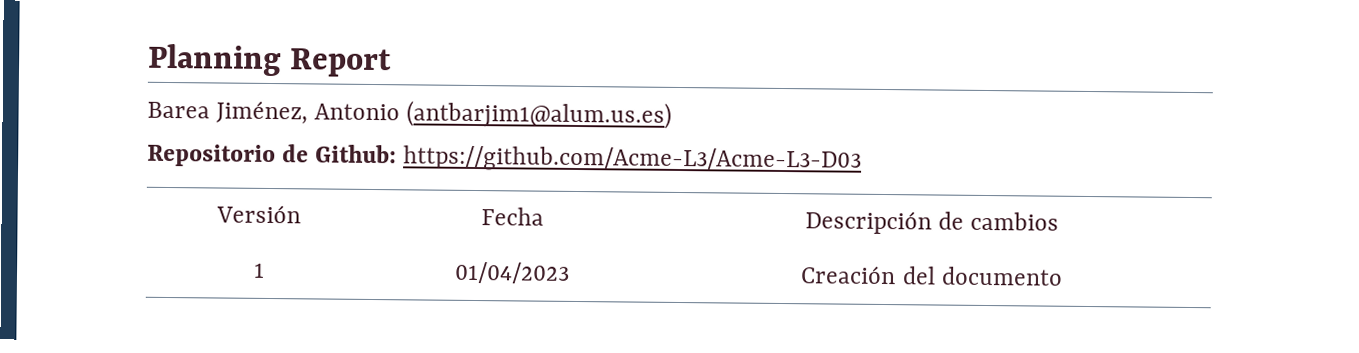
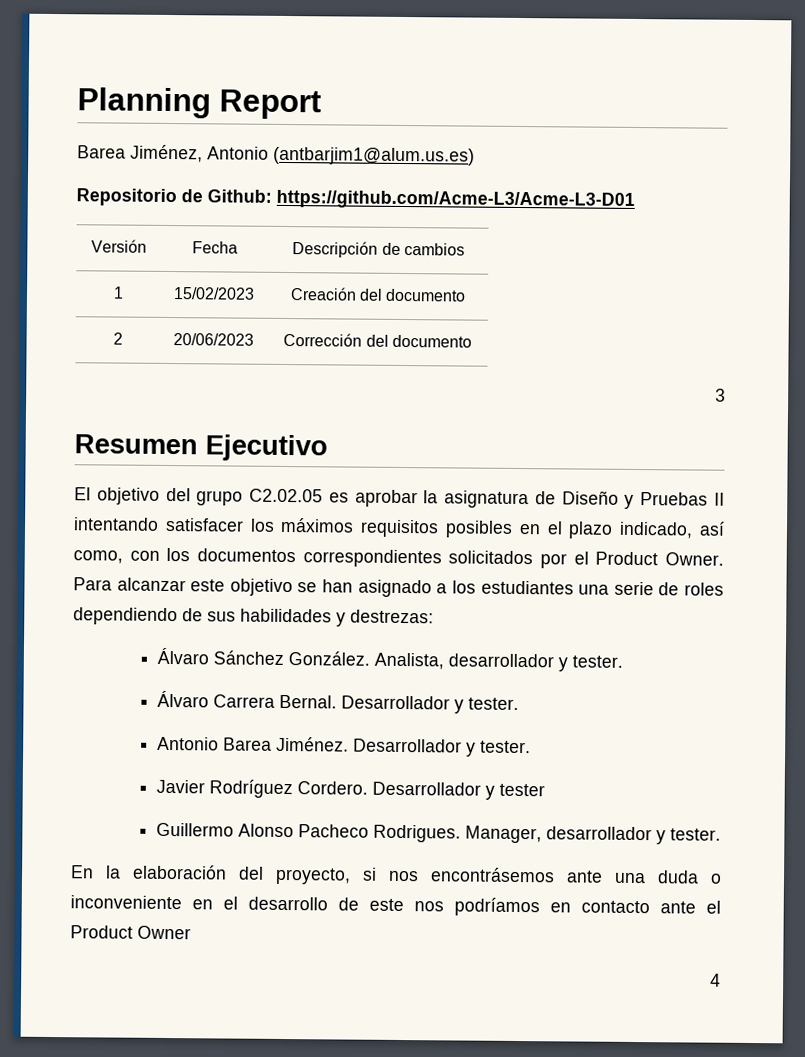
[403,145,863,174] https://github.com/Acme-L3/Acme-L3-D03 -> [276,189,635,210] https://github.com/Acme-L3/Acme-L3-D01
[453,261,570,284] 01/04/2023 -> [173,287,255,300] 15/02/2023
(1063, 276) none -> [112,332,123,345] [173,333,254,346] [283,332,472,348] [715,388,726,402] [74,434,328,462] [74,487,725,509] [73,517,725,539] [73,547,724,569] [73,577,725,598] [73,607,434,627] [156,647,623,672] [156,690,519,714] [156,736,531,757] [155,779,545,800] [155,822,721,845] [70,864,722,885] [70,895,721,917] [70,925,191,940] [710,973,721,987] // 2 | 20/06/2023 | Corrección del documento // 3 // Resumen Ejecutivo // El objetivo del grupo C2.02.05 es aprobar la asignatura de Diseño y Pruebas II intentando satisfacer los máximos requisitos posibles en el plazo indicado, así como, con los documentos correspondientes solicitados por el Product Owner. Para alcanzar este objetivo se han asignado a los estudiantes una serie de roles dependiendo de sus habilidades y destrezas: // Álvaro Sánchez González. Analista, desarrollador y tester. // Álvaro Carrera Bernal. Desarrollador y tester. // Antonio Barea Jiménez. Desarrollador y tester. // Javier Rodríguez Cordero. Desarrollador y tester // Guillermo Alonso Pacheco Rodrigues. Manager, desarrollador y tester. // En la elaboración del proyecto, si nos encontrásemos ante una duda o inconveniente en el desarrollo de este nos podríamos en contacto ante el Product Owner // 4

